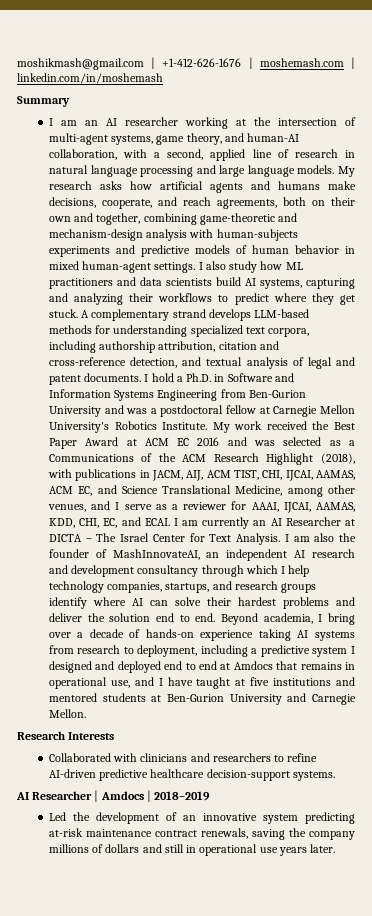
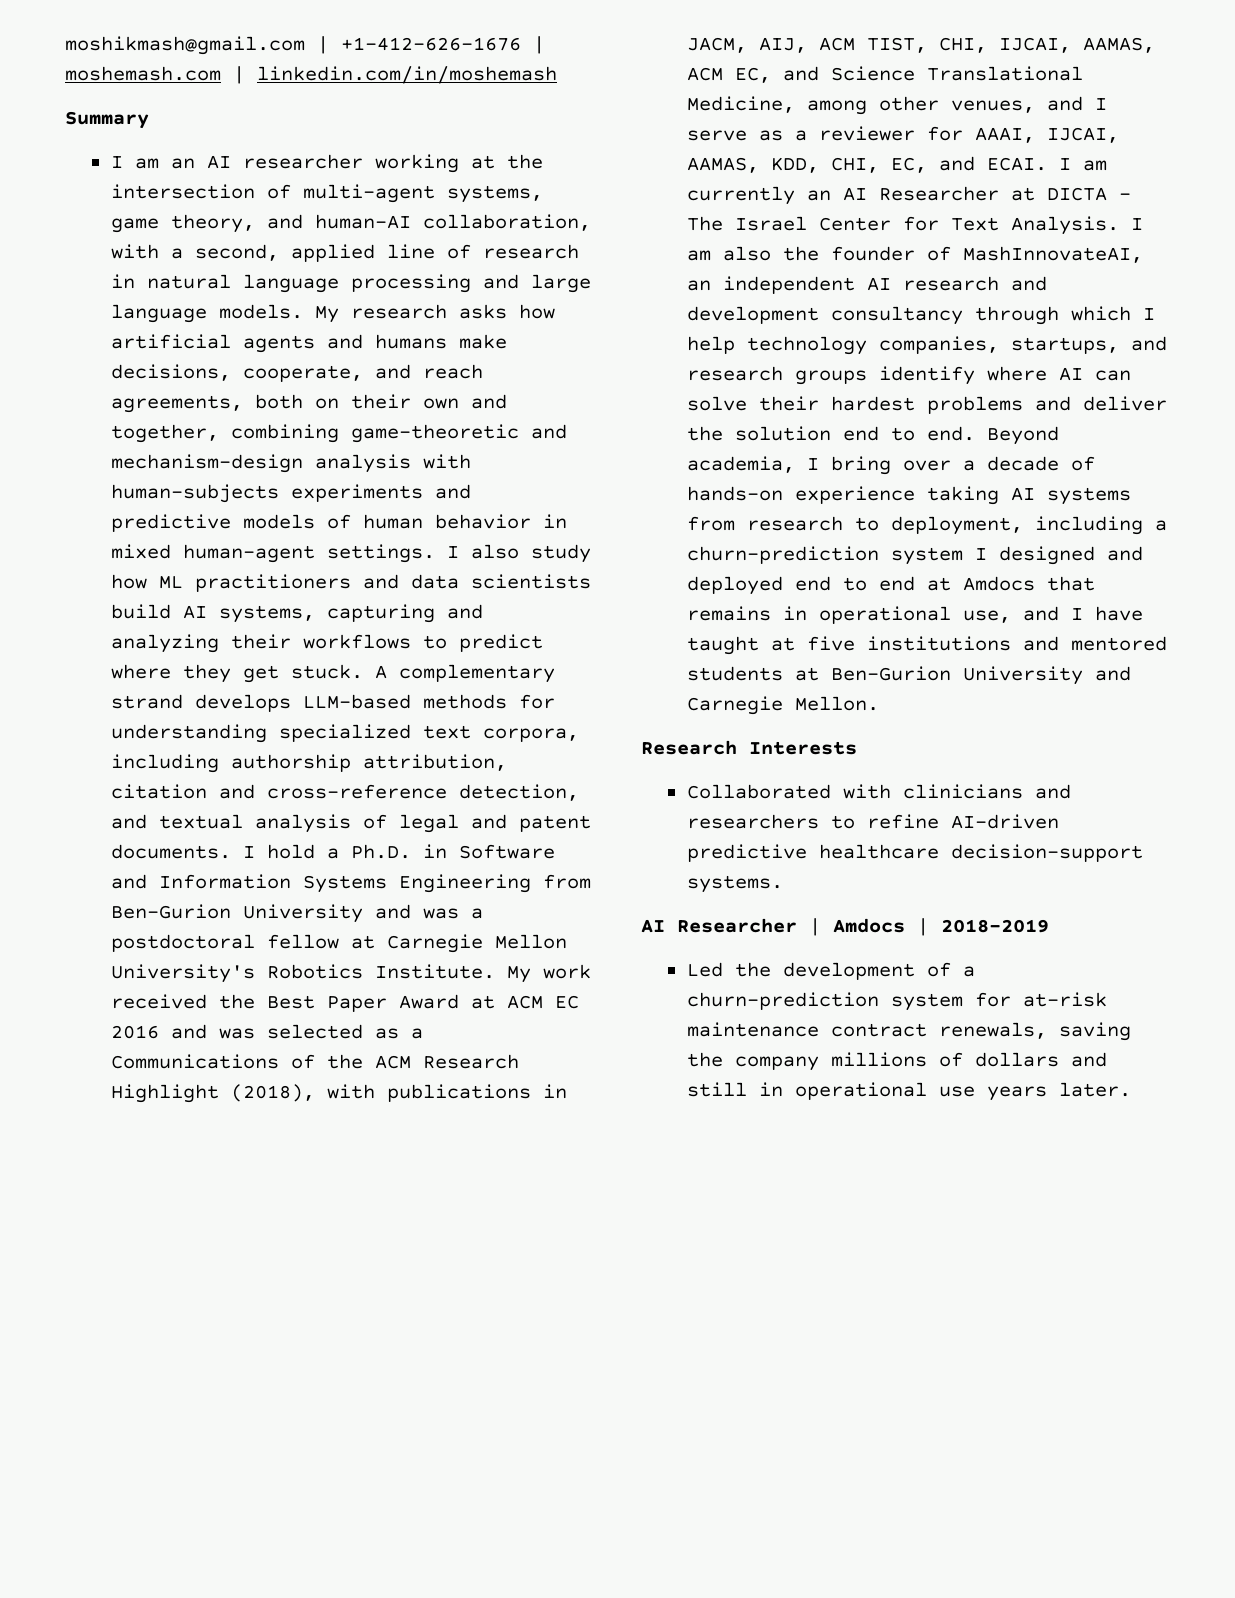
[260,645,310,657] predictive -> [686,546,879,564] churn-prediction
[182,812,355,824] an innovative system predicting -> [962,966,975,977] [686,992,1011,1011] a churn-prediction system for

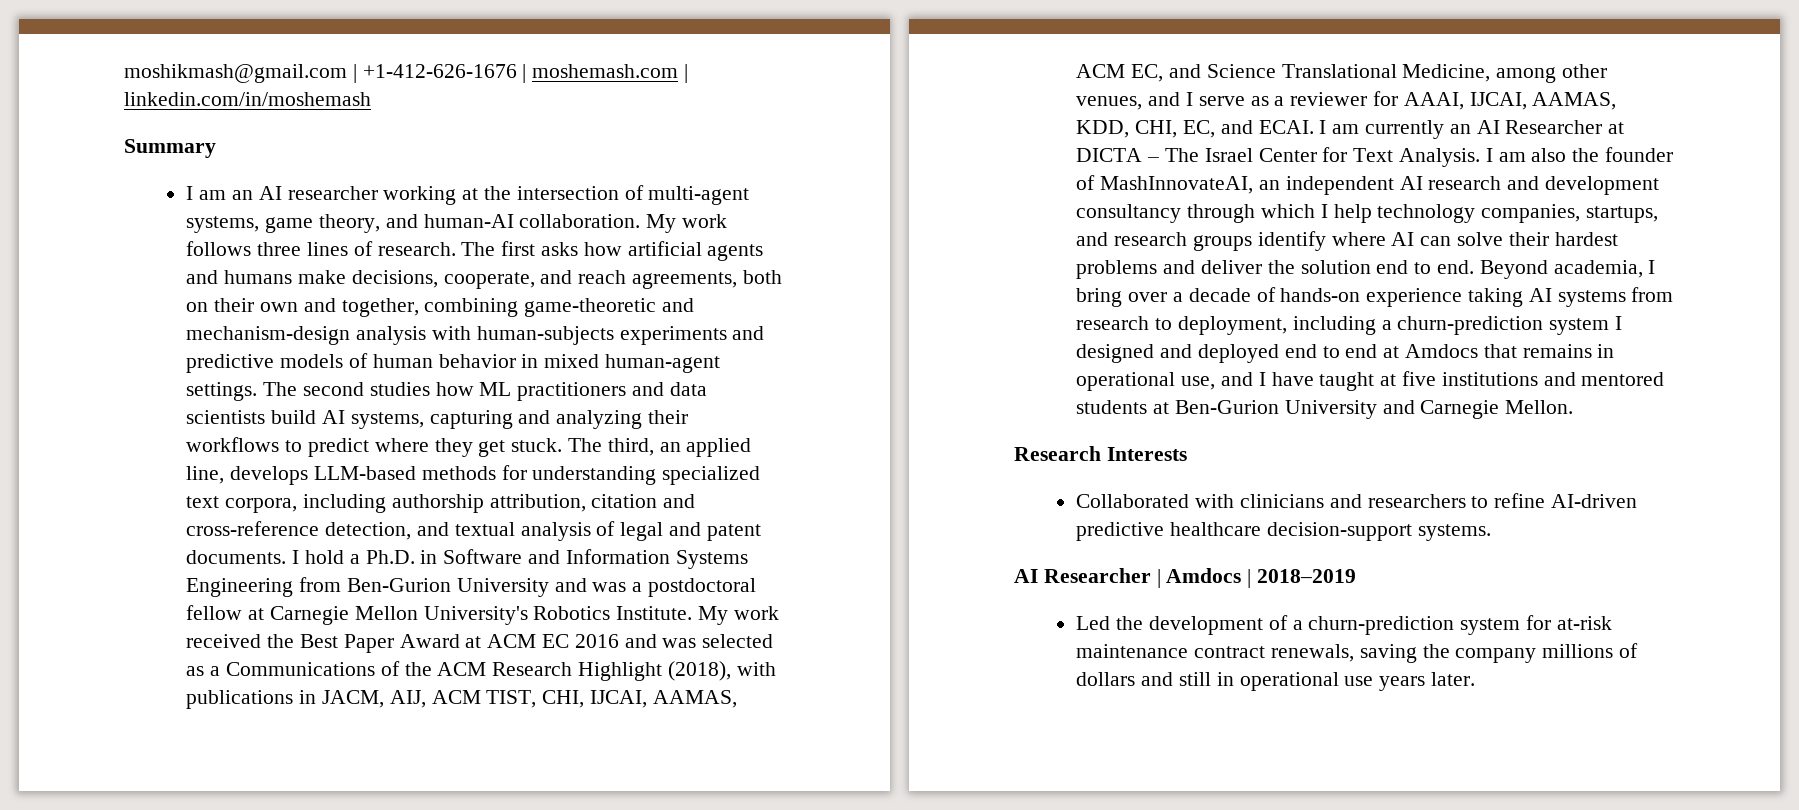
[422,214,591,231] [110,244,579,262] [110,274,591,293] [110,304,447,323] collaboration, with a second, applied line of research in natural language processing and large language models. My research -> [519,214,728,233] [186,241,536,256] collaboration. My work follows three lines of research. The first
[446,544,591,563] I also study -> [263,382,430,396] The second studies
[374,664,555,683] [110,694,183,709] A complementary strand -> [568,438,752,457] [186,466,225,484] The third, an applied line,

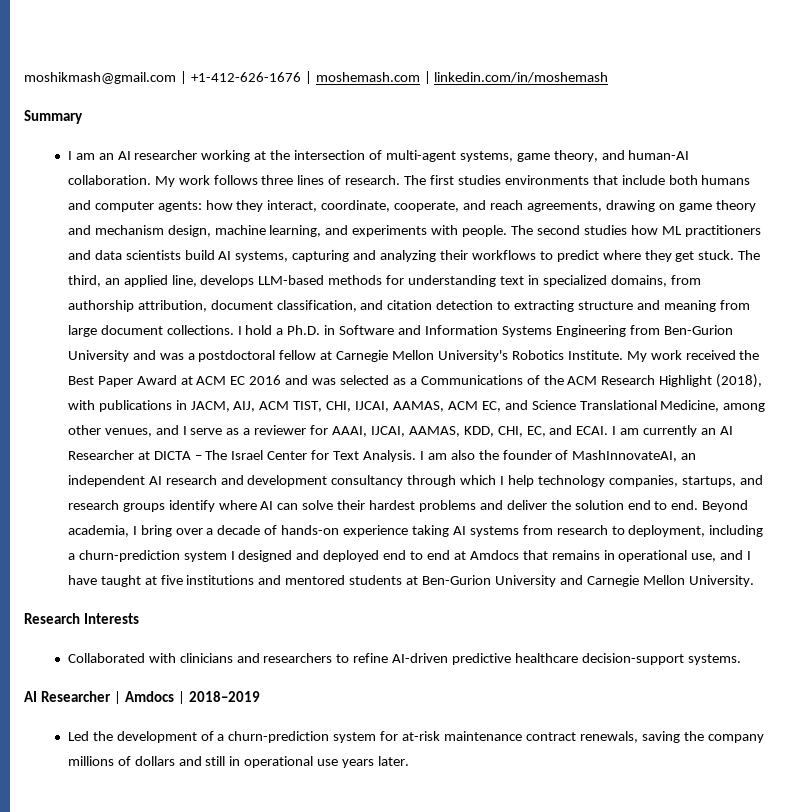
[541,241,764,261] [186,270,782,289] [186,298,695,317] [186,326,765,345] [186,353,721,373] [186,382,258,401] asks how artificial agents and humans make decisions, cooperate, and reach agreements, both on their own and together, combining game-theoretic and mechanism-design analysis with human-subjects experiments and predictive models of human behavior in mixed human-agent settings. -> [457,175,751,185] [67,200,756,212] [67,225,508,237] studies environments that include both humans and computer agents: how they interact, coordinate, cooperate, and reach agreements, drawing on game theory and mechanism design, machine learning, and experiments with people.
[662,466,761,485] [186,494,696,513] [186,521,761,541] [186,550,287,564] specialized text corpora, including authorship attribution, citation and cross-reference detection, and textual analysis of legal and patent documents. -> [499,275,701,287] [67,300,750,312] [67,325,234,337] text in specialized domains, from authorship attribution, document classification, and citation detection to extracting structure and meaning from large document collections.
[1505,400,1574,414] Mellon. -> [642,575,754,587] Mellon University.

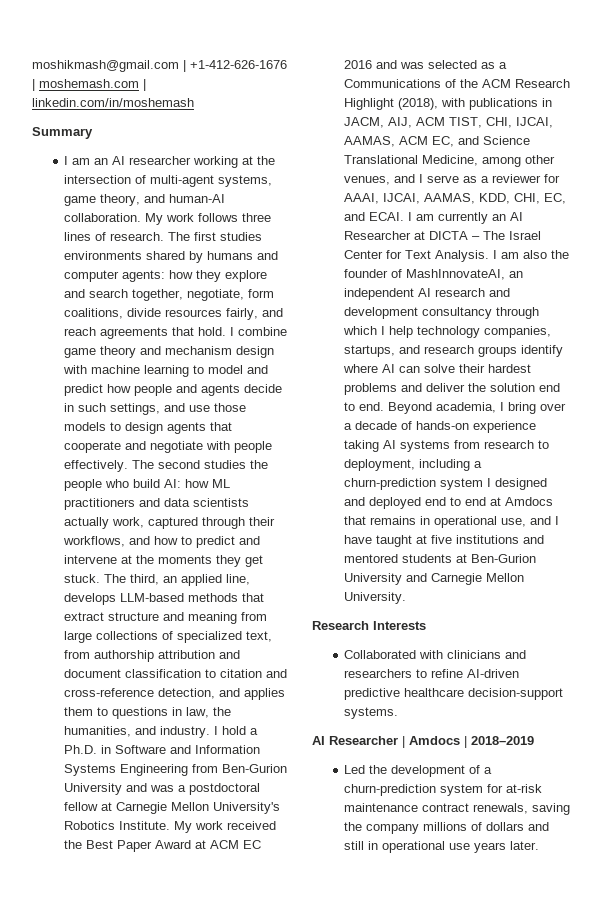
[592,175,698,185] that include both -> [146,251,204,263] shared by
[267,200,756,212] [67,225,627,237] interact, coordinate, cooperate, and reach agreements, drawing on game theory and mechanism design, machine learning, and experiments with people. The second studies -> [225,270,268,282] [64,289,275,301] [64,308,284,320] [64,327,288,339] [64,346,275,358] [63,365,269,377] [64,384,283,396] [64,403,247,415] [64,422,233,434] [64,441,273,453] [64,460,269,472] [64,479,182,491] explore and search together, negotiate, form coalitions, divide resources fairly, and reach agreements that hold. I combine game theory and mechanism design with machine learning to model and predict how people and agents decide in such settings, and use those models to design agents that cooperate and negotiate with people effectively. The second studies the people who build AI:
[184,250,641,262] build AI systems, capturing and analyzing their workflows to predict where -> [64,517,276,529] [63,536,261,548] [64,555,213,564] actually work, captured through their workflows, and how to predict and intervene at the moments
[386,275,701,287] [67,300,575,312] for understanding text in specialized domains, from authorship attribution, document classification, and citation detection to extracting -> [242,593,265,602] [64,612,105,621] that extract
[100,325,234,335] document collections. -> [96,631,273,643] [64,650,241,662] [64,669,288,678] [64,688,286,700] [64,707,232,719] [64,726,211,738] collections of specialized text, from authorship attribution and document classification to citation and cross-reference detection, and applies them to questions in law, the humanities, and industry.

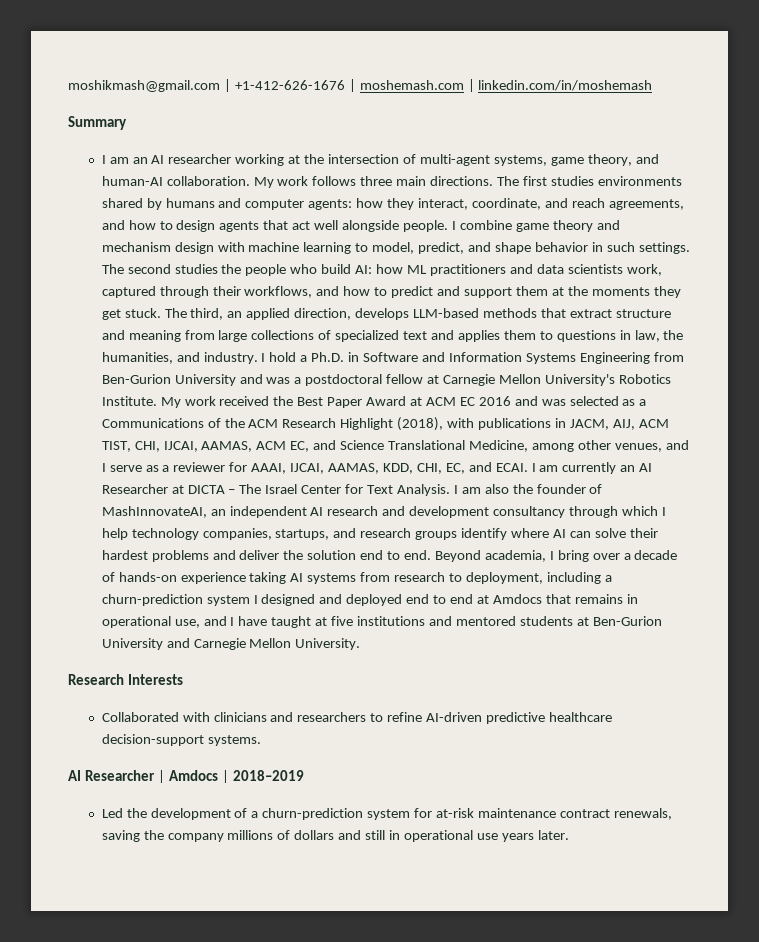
[64,232,165,241] lines of research. -> [396,176,494,186] main directions.
[225,270,268,282] [64,289,275,301] [64,308,284,320] [64,327,227,339] explore and search together, negotiate, form coalitions, divide resources fairly, and reach agreements that hold. -> [418,198,684,210] [101,220,448,232] interact, coordinate, and reach agreements, and how to design agents that act well alongside people.
[208,365,269,374] [64,384,283,396] [64,403,247,415] [64,422,233,434] [64,441,273,453] [64,460,129,472] model and predict how people and agents decide in such settings, and use those models to design agents that cooperate and negotiate with people effectively. -> [372,242,690,254] model, predict, and shape behavior in such settings.
[64,517,110,529] actually -> (623, 269) none
[64,555,118,564] intervene -> [463,286,548,298] support them
[226,574,251,585] line, -> [294,308,352,320] direction,
[246,631,273,642] [64,650,241,662] [64,669,288,678] [64,688,216,699] text, from authorship attribution and document classification to citation and cross-reference detection, -> [403,331,428,340] text

